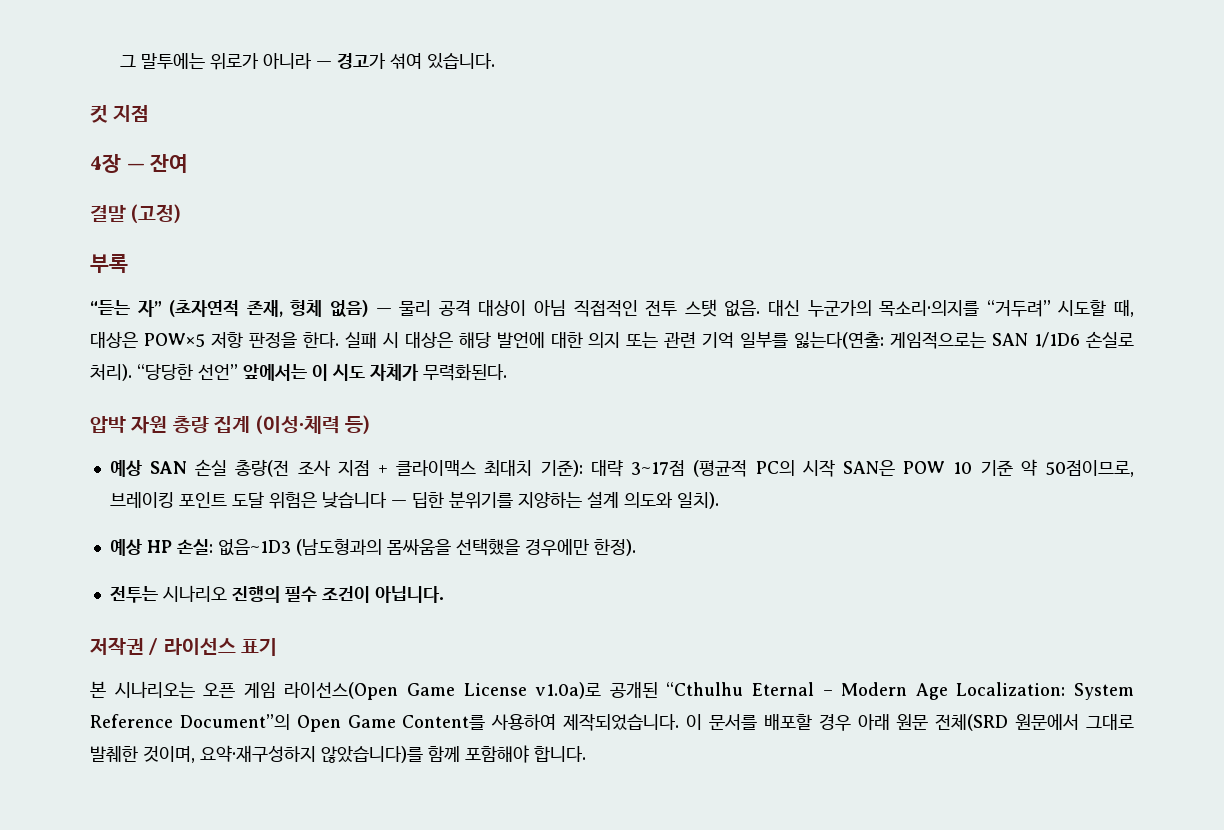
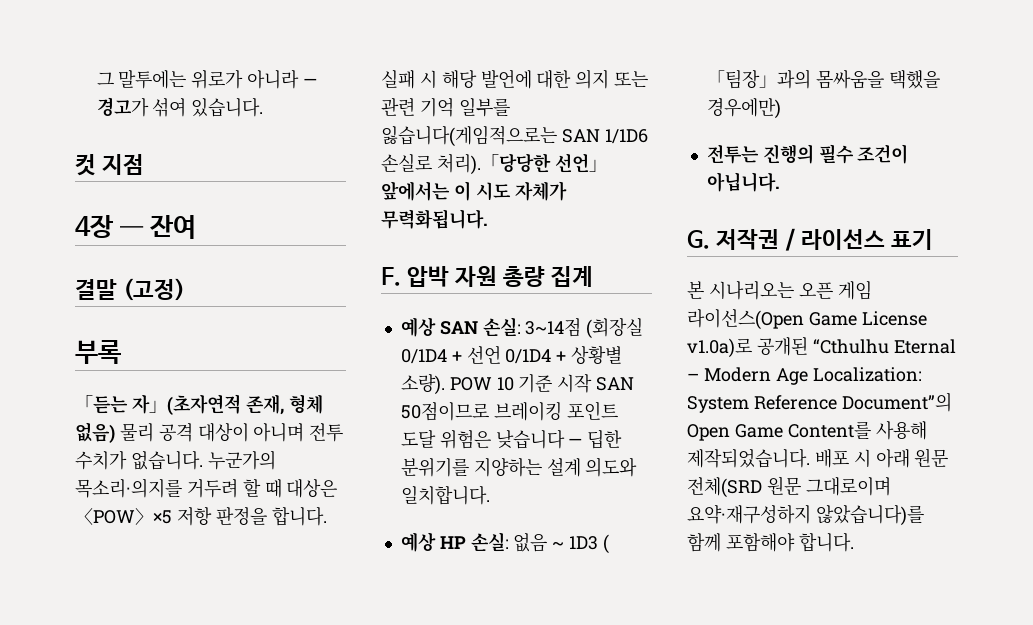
[90,300,162,317] “듣는 자” -> [75,394,167,414] 「듣는 자」
[375,308,392,314] — -> (115, 432) none
[534,299,1135,317] [90,332,205,348] 아님 직접적인 전투 스탯 없음. 대신 누군가의 목소리·의지를 “거두려” 시도할 때, 대상은 POW×5 -> [253,423,344,442] [75,450,276,470] [75,478,338,498] [75,508,172,525] 아니며 전투 수치가 없습니다. 누군가의 목소리·의지를 거두려 할 때 대상은〈POW〉×5
[302,332,339,348] 한다. -> [271,506,327,526] 합니다.
[404,332,453,348] 대상은 -> (437, 79) none
[794,332,987,349] 잃는다(연출: 게임적으로는 -> [381,125,557,147] 잃습니다(게임적으로는
[137,364,238,380] “당당한 선언” -> [480,153,607,173] 「당당한 선언」
[423,363,507,381] 무력화된다. // -> [381,209,488,229] [381,267,401,286] 무력화됩니다. // F.
[255,415,370,434] (이성·체력 등) -> (594, 276) none
[195,459,1135,477] 손실 총량(전 조사 지점 + 클라이맥스 최대치 기준): 대략 3~17점 (평균적 PC의 시작 SAN은 POW 10 기준 약 50점이므로, -> [482,317,644,339] [400,345,623,365] [400,374,635,395] [400,402,489,421] 손실: 3~14점 (회장실 0/1D4 + 선언 0/1D4 + 상황별 소량). POW 10 기준 시작 SAN 50점이므로
[676,492,719,509] 일치). -> [400,485,490,505] 일치합니다.
[217,538,636,556] 없음~1D3 (남도형과의 몸싸움을 선택했을 경우에만 한정). -> [513,533,609,554] [706,69,940,89] [706,98,781,119] 없음 ~ 1D3 (「팀장」과의 몸싸움을 택했을 경우에만)
[162,585,227,602] 시나리오 -> (759, 154) none
(444, 594) none -> [687,230,710,249] G.
[491,713,1134,731] [90,746,195,763] 사용하여 제작되었습니다. 이 문서를 배포할 경우 아래 원문 전체(SRD 원문에서 그대로 발췌한 것이며, -> [875,421,927,440] [687,448,949,468] [687,476,891,498] 사용해 제작되었습니다. 배포 시 아래 원문 전체(SRD 원문 그대로이며

